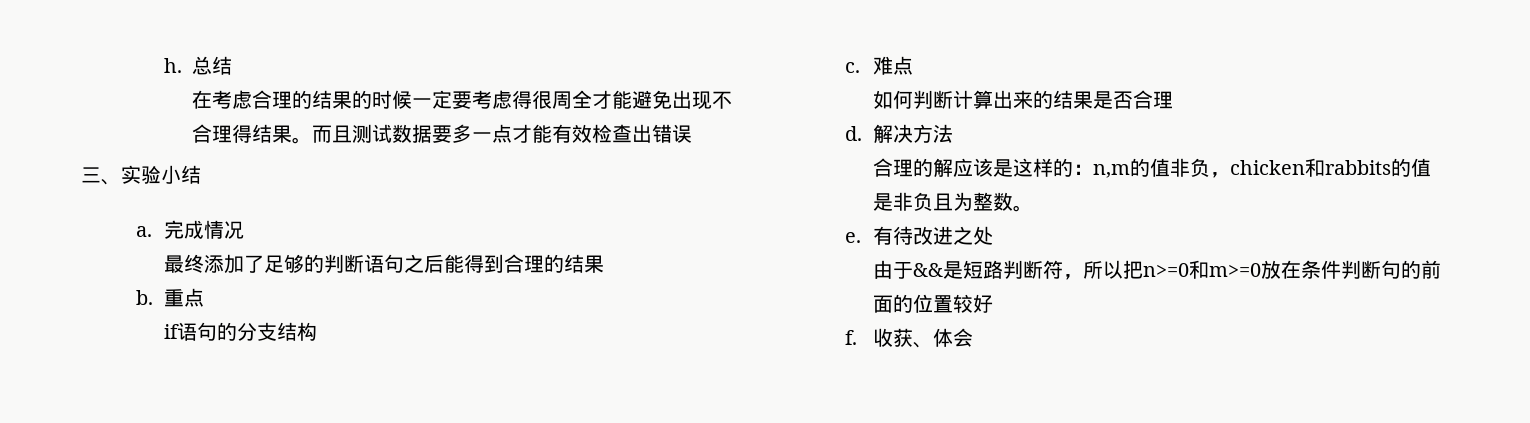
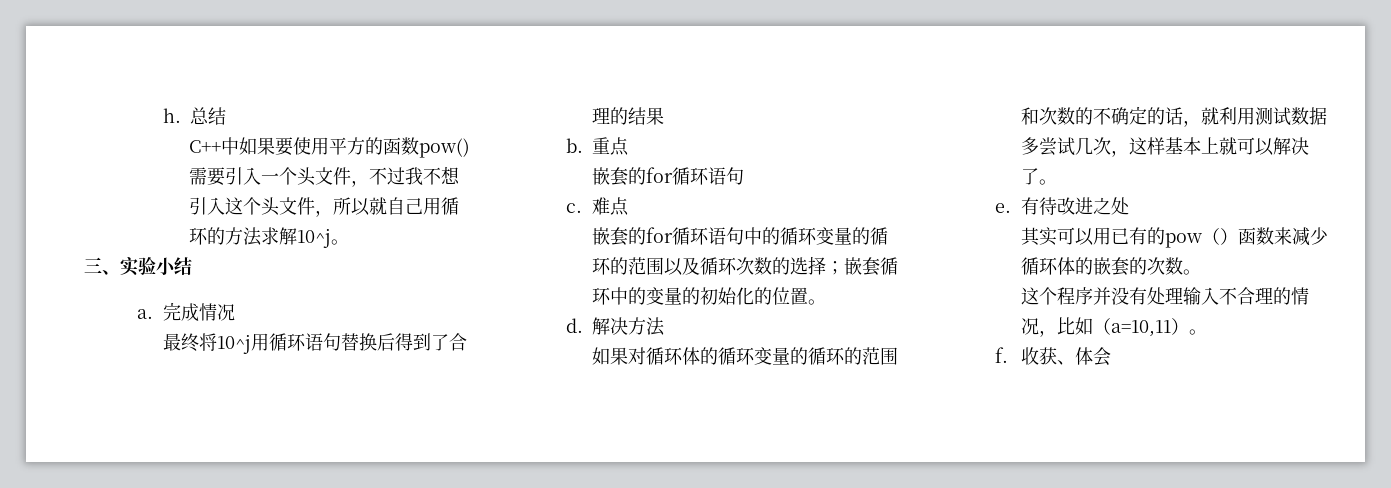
[191,90,732,110] [191,124,692,144] 在考虑合理的结果的时候一定要考虑得很周全才能避免出现不合理得结果。而且测试数据要多一点才能有效检查出错误 -> [189,137,471,158] [189,166,461,187] [189,197,460,217] [189,227,350,248] C++中如果要使用平方的函数pow()需要引入一个头文件，不过我不想引入这个头文件，所以就自己用循环的方法求解10^j。
[204,254,505,274] 添加了足够的判断语句之后能得到 -> [198,333,449,354] 将10^j用循环语句替换后得到了
[164,322,318,341] if语句的分支结构 -> [591,167,744,186] 嵌套的for循环语句
[873,90,1174,109] [845,124,954,143] [873,158,1432,178] [873,192,1014,211] 如何判断计算出来的结果是否合理 // d.解决方法 // 合理的解应该是这样的：n,m的值非负，chicken和rabbits的值是非负且为整数 -> [591,227,888,246] [591,256,898,276] [591,287,826,305] [565,317,665,336] [591,347,898,365] [1020,106,1327,127] [1020,137,1309,157] [1020,168,1039,185] 嵌套的for循环语句中的循环变量的循环的范围以及循环次数的选择；嵌套循环中的变量的初始化的位置。 // d.解决方法 // 如果对循环体的循环变量的循环的范围和次数的不确定的话，就利用测试数据多尝试几次，这样基本上就可以解决了
[873,260,1442,280] [873,294,994,313] 由于&&是短路判断符，所以把n>=0和m>=0放在条件判断句的前面的位置较好 -> [1020,227,1328,248] [1020,257,1201,276] [1020,287,1309,305] [1020,317,1207,337] 其实可以用已有的pow（）函数来减少循环体的嵌套的次数。 // 这个程序并没有处理输入不合理的情况，比如（a=10,11）。

